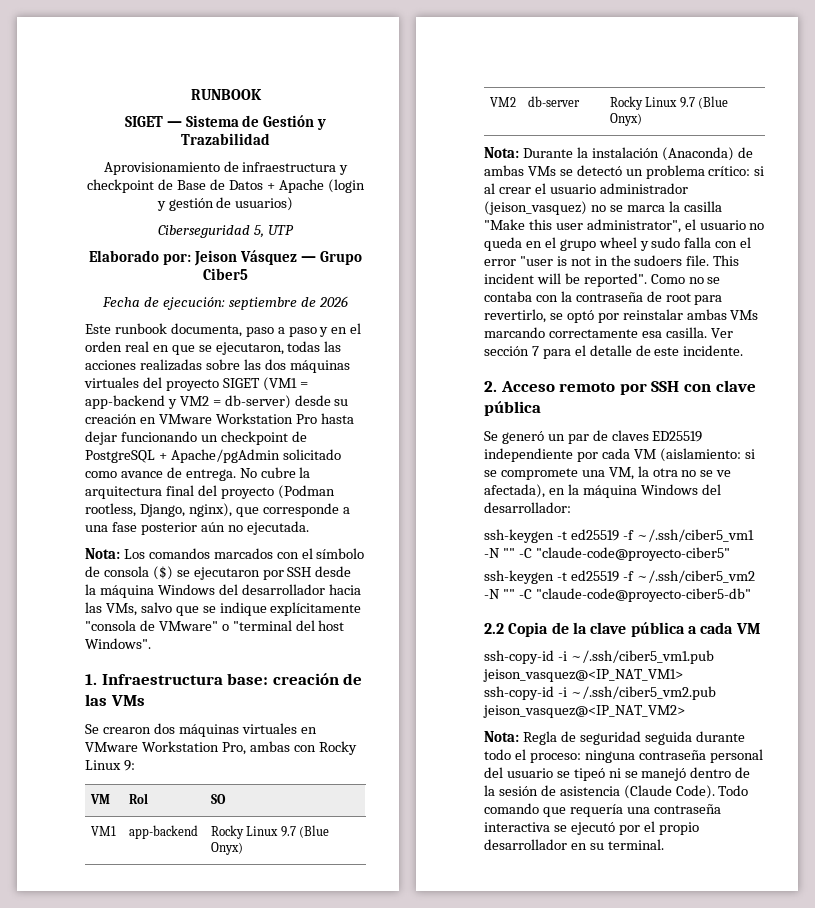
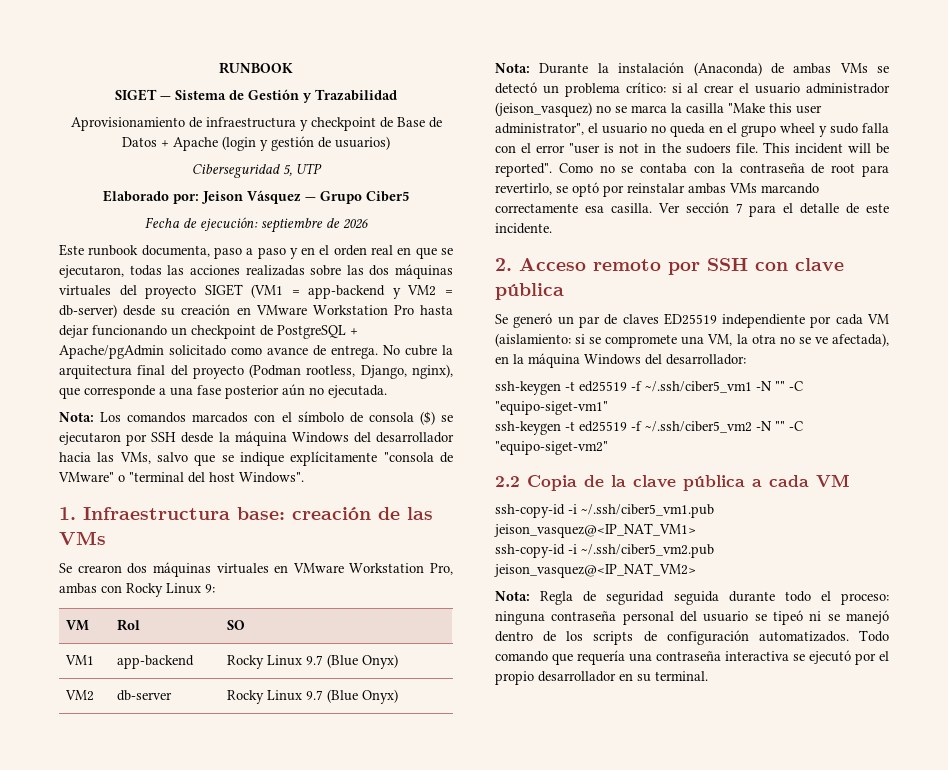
[535,547,730,561] "claude-code@proyecto-ciber5" -> [495,401,608,415] "equipo-siget-vm1"
[535,588,751,602] "claude-code@proyecto-ciber5-db" -> [495,441,608,455] "equipo-siget-vm2"
[484,785,715,799] la sesión de asistencia (Claude Code). -> [566,630,849,645] los scripts de configuración automatizados.

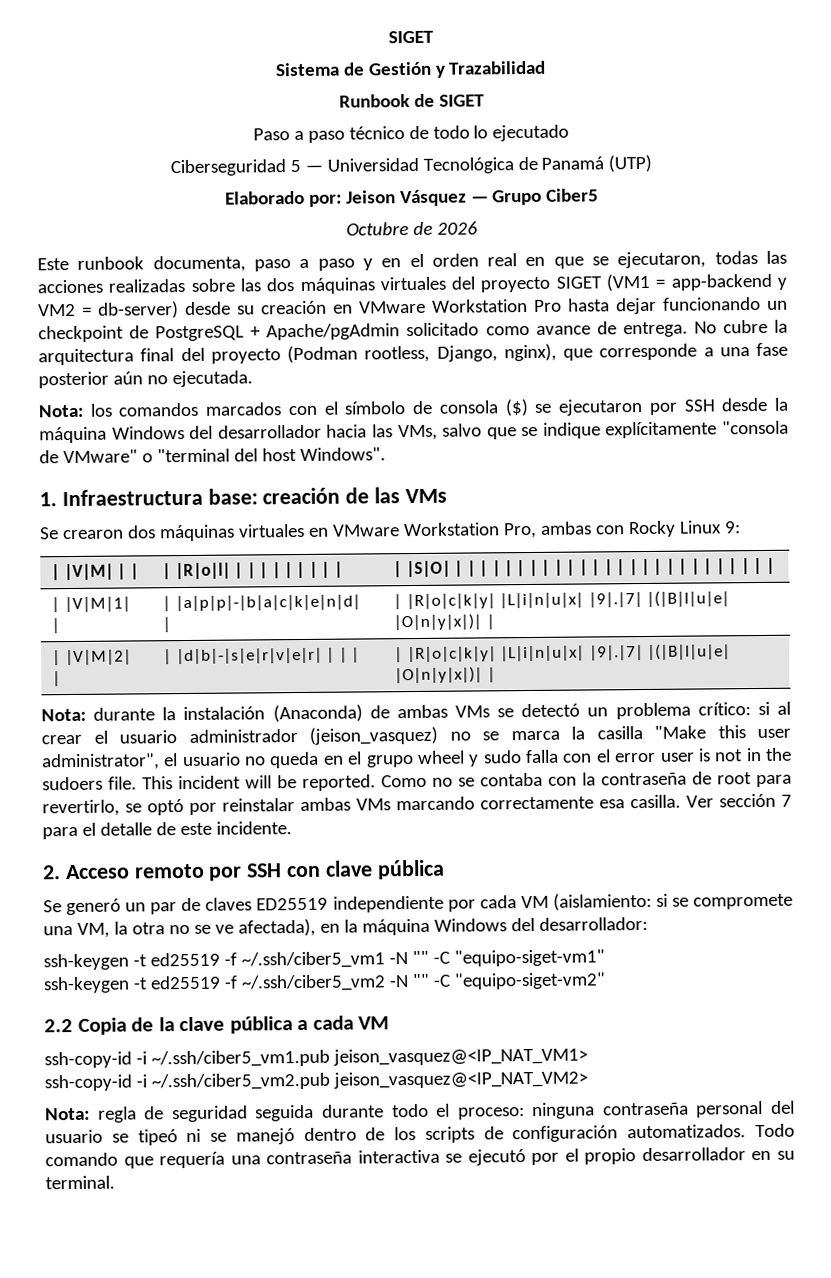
[219,62,293,74] [115,89,171,101] RUNBOOK // SIGET — -> [387,30,434,44] SIGET //
[70,117,442,131] [122,136,390,151] [192,163,322,178] Aprovisionamiento de infraestructura y checkpoint de Base de Datos + Apache (login y gestión de usuarios) // Ciberseguridad 5, UTP -> [338,93,485,108] [252,124,570,143] [169,154,653,177] Runbook de SIGET // Paso a paso técnico de todo lo ejecutado // Ciberseguridad 5 — Universidad Tecnológica de Panamá (UTP)
[145,217,323,233] Fecha de ejecución: septiembre -> [346,222,410,236] Octubre
[100,412,122,422] Los -> [89,403,113,417] los
[65,620,89,631] [116,619,140,631] [226,620,245,630] [64,655,94,665] [116,655,194,669] [226,654,398,669] [64,690,94,701] [116,690,172,701] [226,689,398,704] [495,63,589,74] VM | Rol | SO // VM1 | app-backend | Rocky Linux 9.7 (Blue Onyx) // VM2 | db-server | Rocky Linux 9.7 (Blue Onyx) // Nota: Durante -> [51,563,139,581] [162,561,343,580] [393,557,775,578] [51,596,131,613] [51,618,61,634] [162,594,361,612] [162,617,172,633] [393,590,731,610] [393,613,495,631] [52,649,132,666] [52,671,62,687] [163,647,361,665] [394,643,732,663] [394,666,496,684] [41,707,156,722] | |V|M| | | | | |R|o|l| | | | | | | | | | | | |S|O| | | | | | | | | | | | | | | | | | | | | | | | | | | // | |V|M|1| | | | |a|p|p|-|b|a|c|k|e|n|d| | | | |R|o|c|k|y| |L|i|n|u|x| |9|.|7| |(|B|l|u|e| |O|n|y|x|)| | // | |V|M|2| | | | |d|b|-|s|e|r|v|e|r| | | | | | |R|o|c|k|y| |L|i|n|u|x| |9|.|7| |(|B|l|u|e| |O|n|y|x|)| | // Nota: durante
[569,143,601,154] "user -> [660,752,695,762] user
[495,163,552,177] reported". -> [302,774,376,791] reported.
[540,591,574,605] Regla -> [97,1106,137,1123] regla

